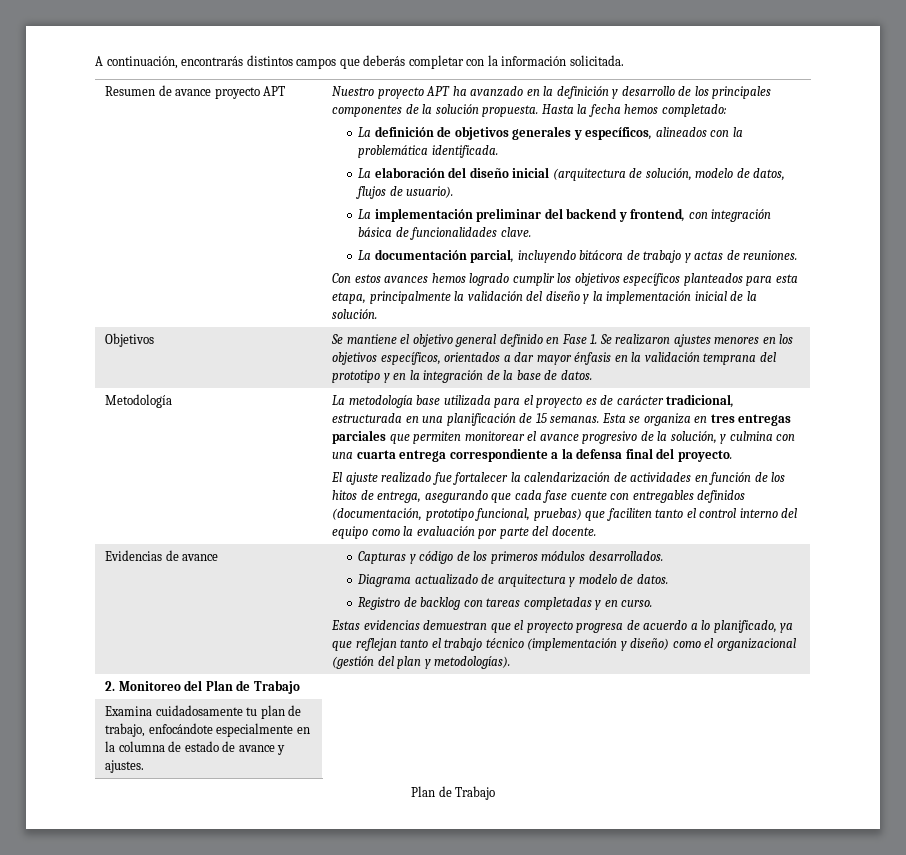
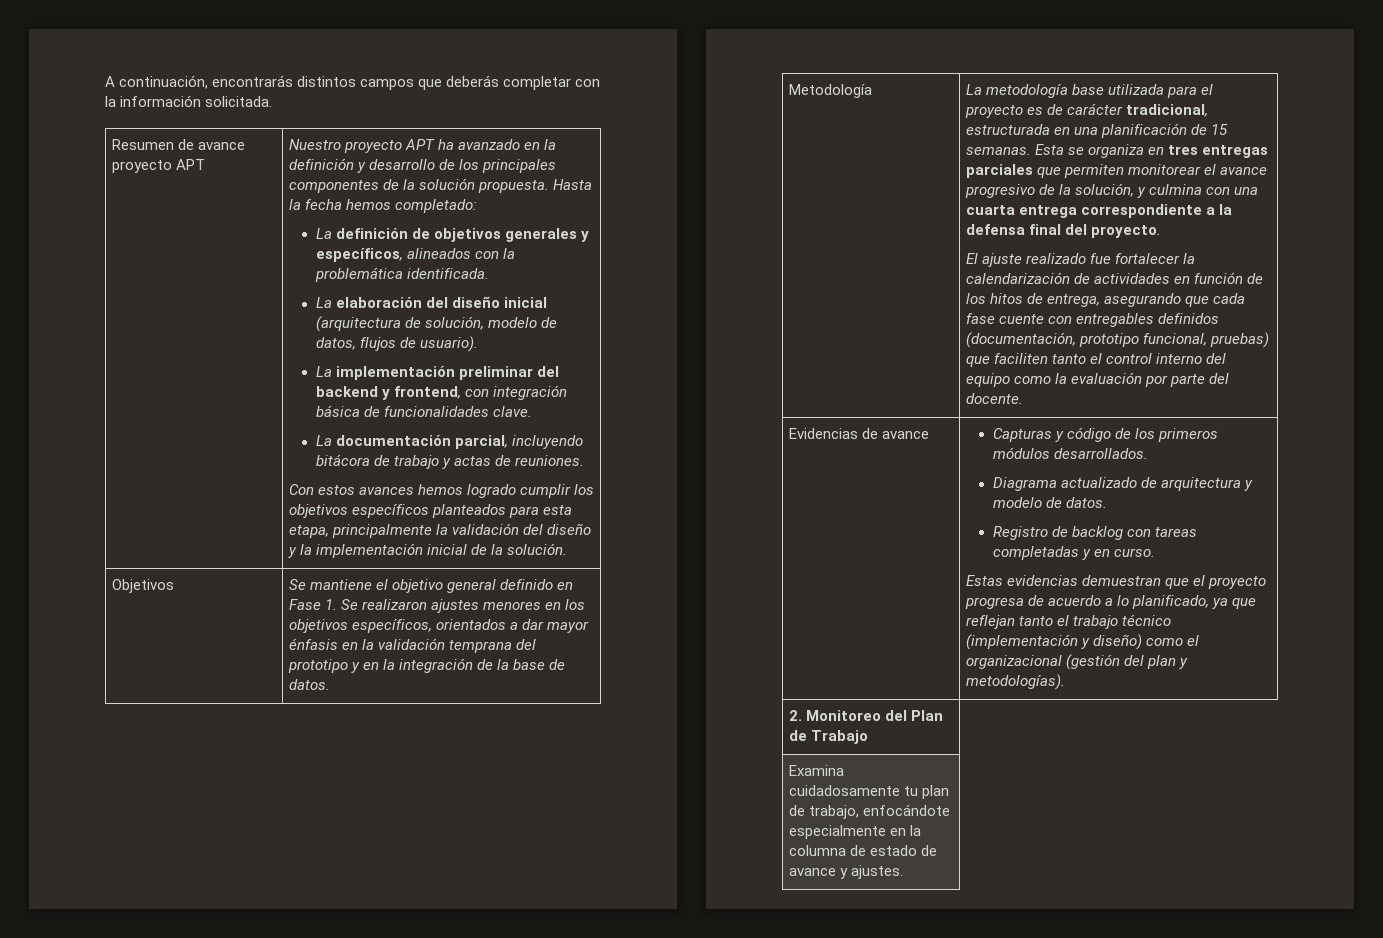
[410,786,496,800] // Plan de Trabajo -> (903, 872) none

